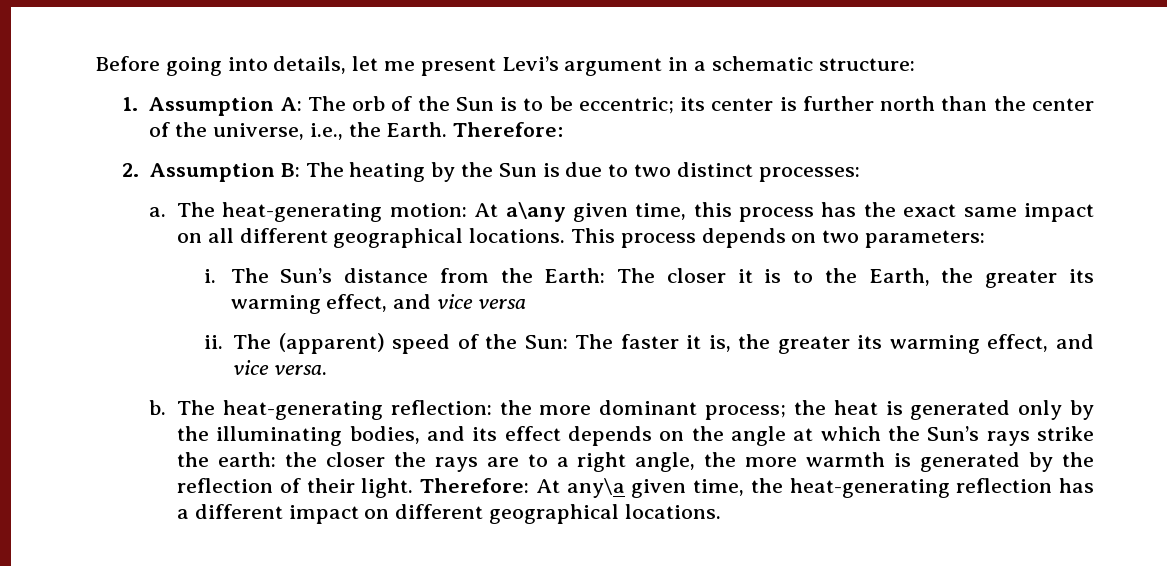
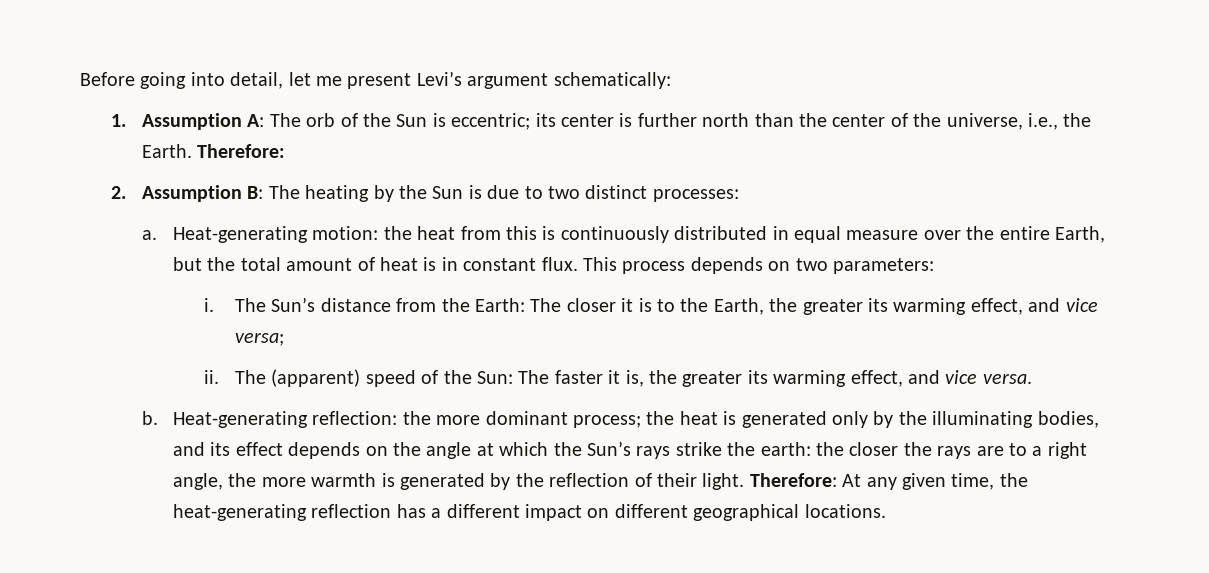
[273,56,347,74] details, -> [230,72,284,89] detail,
[668,56,915,71] in a schematic structure: -> [553,72,671,89] schematically:
[523,96,573,111] to be -> (446, 120) none
[177,202,1094,222] [177,228,566,248] The heat-generating motion: At a\any given time, this process has the exact same impact on all different geographical locations. -> [172,226,1105,243] [172,257,578,271] Heat-generating motion: the heat from this is continuously distributed in equal measure over the entire Earth, but the total amount of heat is in constant flux.
[477,299,526,309] versa -> [234,333,284,346] versa;
[177,400,383,420] The heat-generating -> [172,411,308,428] Heat-generating
[566,478,625,498] any\a -> [866,477,897,490] any

